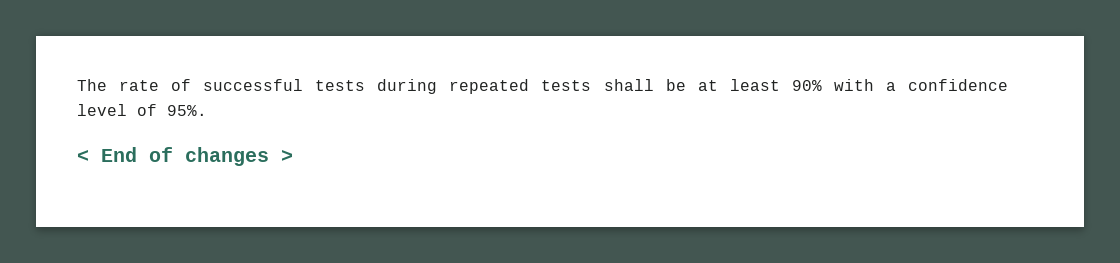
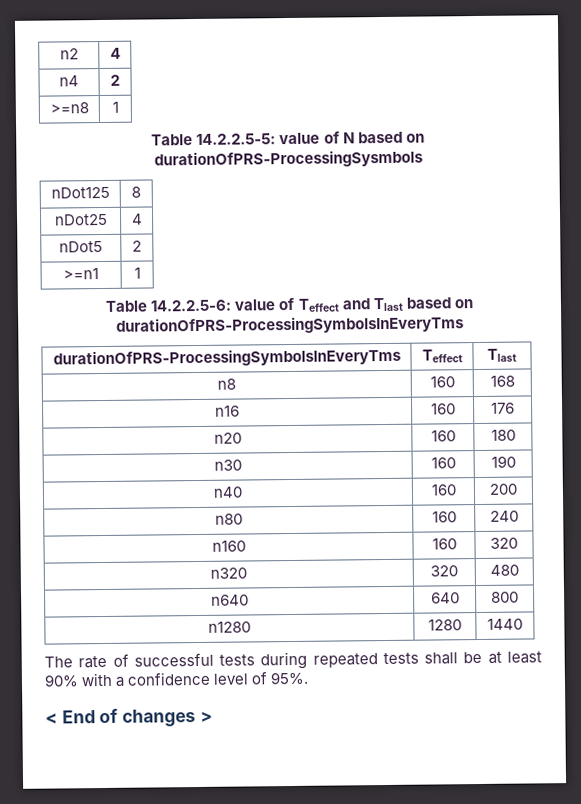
(77, 85) none -> [59,48,79,60] [109,47,121,59] [59,75,79,87] [110,74,120,86] [49,102,89,114] [111,101,119,113] [151,131,425,146] [153,149,423,169] [50,186,110,199] [131,186,141,198] [53,213,108,226] [130,213,143,225] [59,240,103,253] [132,240,142,252] [63,268,99,280] [133,267,141,279] [105,297,474,312] [116,315,464,335] [52,347,401,368] [421,349,463,363] [487,348,517,362] [217,378,236,390] [429,376,455,388] [489,375,515,387] [215,405,240,417] [430,403,456,415] [491,402,515,414] [213,432,242,444] [430,430,456,442] [490,429,516,441] [213,459,242,471] [430,457,456,469] [490,455,516,468] [213,486,243,498] [430,484,457,496] [489,483,517,495] [214,513,243,525] [431,511,457,523] [489,510,519,522] [211,540,246,552] [431,538,457,550] [490,537,518,549] [210,567,247,579] [430,565,458,577] [489,564,519,576] [210,594,249,606] [430,592,460,604] [491,591,519,603] [208,621,251,633] [428,619,462,631] [487,618,523,630] n2 | 4 // n4 | 2 // >=n8 | 1 // Table 14.2.2.5-5: value of N based on durationOfPRS-ProcessingSysmbols // nDot125 | 8 // nDot25 | 4 // nDot5 | 2 // >=n1 | 1 // Table 14.2.2.5-6: value of Teffect and Tlast based on durationOfPRS-ProcessingSymbolsInEveryTms // durationOfPRS-ProcessingSymbolsInEveryTms | Teffect | Tlast // n8 | 160 | 168 // n16 | 160 | 176 // n20 | 160 | 180 // n30 | 160 | 190 // n40 | 160 | 200 // n80 | 160 | 240 // n160 | 160 | 320 // n320 | 320 | 480 // n640 | 640 | 800 // n1280 | 1280 | 1440 //

